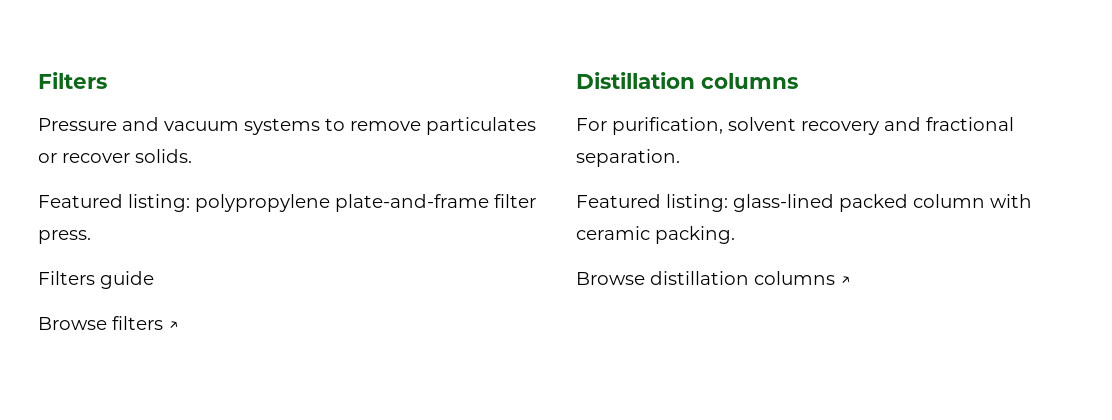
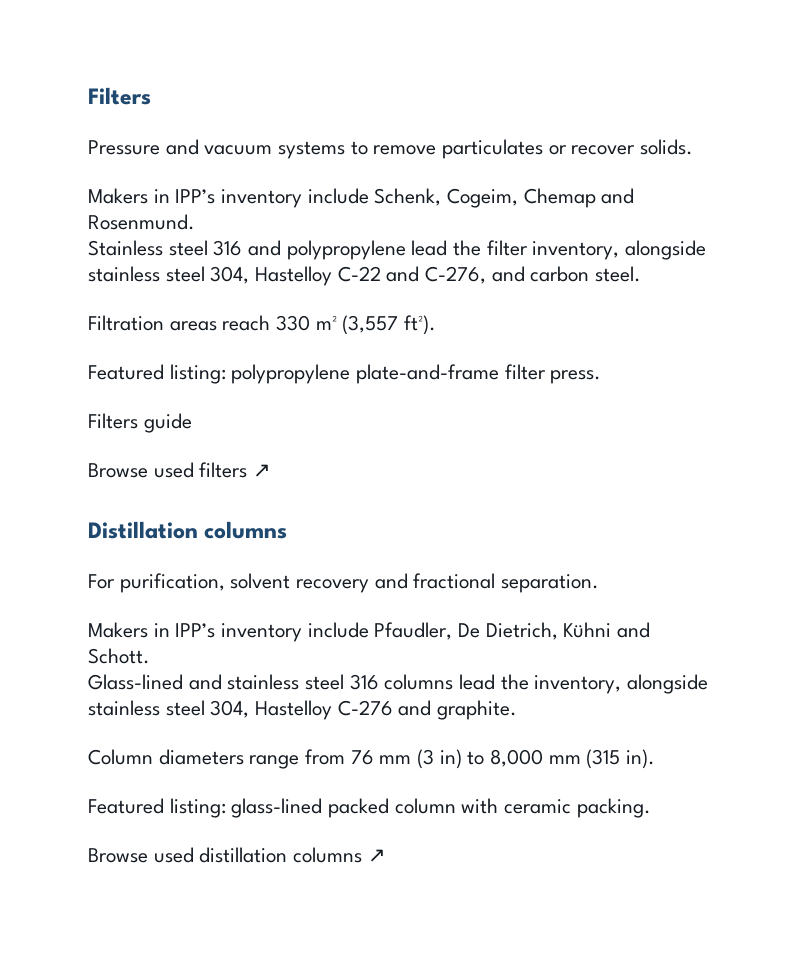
(192, 156) none -> [88,188,635,208] [88,214,195,230] [88,240,707,260] [88,266,642,286] [88,315,437,335] // Makers in IPP’s inventory include Schenk, Cogeim, Chemap and Rosenmund. // Stainless steel 316 and polypropylene lead the filter inventory, alongside stainless steel 304, Hastelloy C-22 and C-276, and carbon steel. // Filtration areas reach 330 m² (3,557 ft²).
(107, 323) none -> [153,462,194,478] used
(680, 158) none -> [88,622,651,642] [88,648,150,664] [88,674,709,694] [88,700,518,720] [88,749,656,769] // Makers in IPP’s inventory include Pfaudler, De Dietrich, Kühni and Schott. // Glass-lined and stainless steel 316 columns lead the inventory, alongside stainless steel 304, Hastelloy C-276 and graphite. // Column diameters range from 76 mm (3 in) to 8,000 mm (315 in).
(645, 278) none -> [153,847,194,863] used

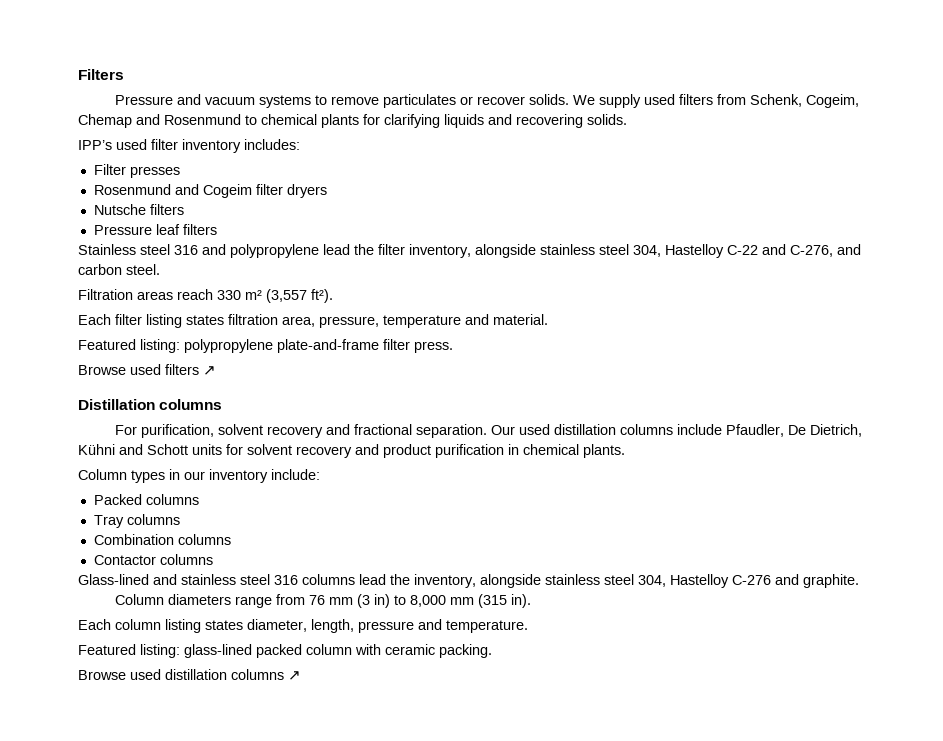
[88,188,635,208] [88,214,195,230] // Makers in IPP’s inventory include Schenk, Cogeim, Chemap and Rosenmund. -> [573,94,860,108] [78,114,627,128] [78,139,300,153] [93,164,180,178] [93,184,327,198] [93,204,184,215] [93,224,217,235] We supply used filters from Schenk, Cogeim, Chemap and Rosenmund to chemical plants for clarifying liquids and recovering solids. // IPP’s used filter inventory includes: // Filter presses // Rosenmund and Cogeim filter dryers // Nutsche filters // Pressure leaf filters
(437, 325) none -> [78,314,548,328] // Each filter listing states filtration area, pressure, temperature and material.
[88,413,192,433] // Filters guide -> (453, 347) none
[88,622,303,642] // Makers in IPP’s inventory -> [491,424,674,435] Our used distillation columns
[88,648,150,664] Schott. -> [147,444,625,458] [78,469,320,483] [93,494,199,505] [93,514,180,528] [93,534,231,545] [93,554,213,565] Schott units for solvent recovery and product purification in chemical plants. // Column types in our inventory include: // Packed columns // Tray columns // Combination columns // Contactor columns
(656, 759) none -> [78,619,528,633] // Each column listing states diameter, length, pressure and temperature.

